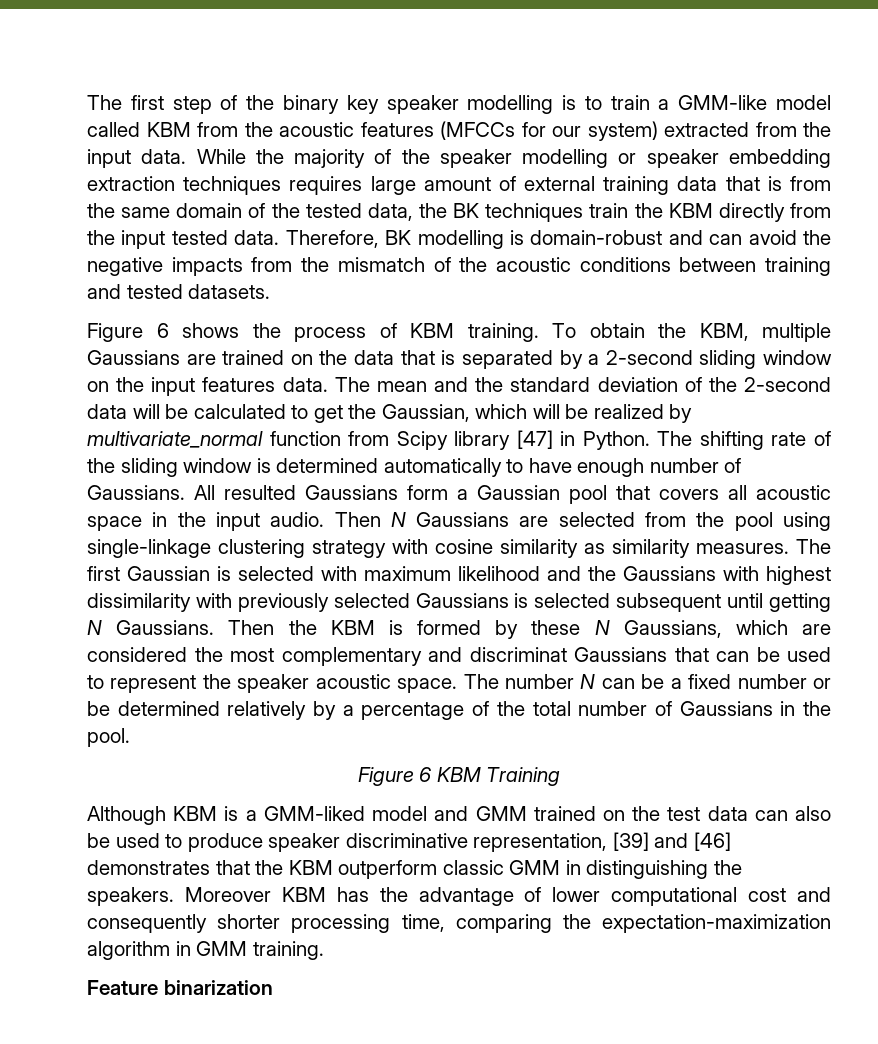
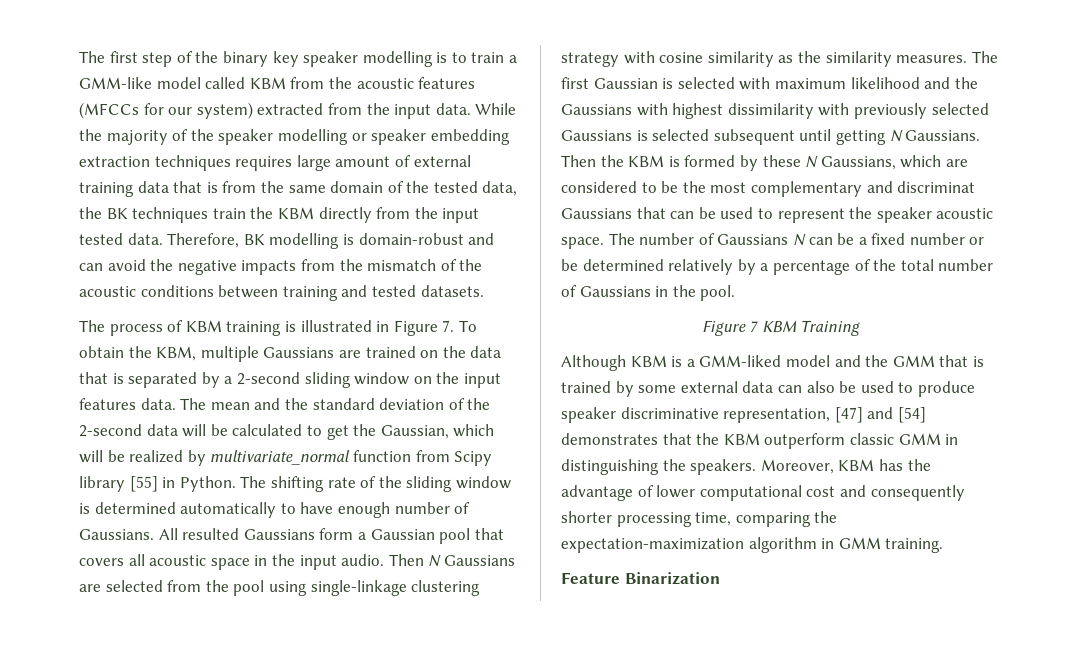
[87,323,539,342] Figure 6 shows the process of KBM training. -> [79,320,455,336] The process of KBM training is illustrated in Figure 7.
[516,430,553,449] [47] -> [129,476,158,492] [55]
(605, 548) none -> [797,51,821,63] the
(187, 654) none -> [641,181,679,193] to be
(574, 681) none -> [698,233,789,245] of Gaussians
[419,767,433,782] 6 -> [749,321,759,332] 7
[475,806,701,821] GMM trained on the test -> [865,355,984,367] [561,381,738,397] the GMM that is trained by some external
[612,832,731,851] [39] and [46] -> [834,407,926,423] [47] and [54]
[184,887,271,902] Moreover -> [760,459,834,474] Moreover,
[163,980,273,995] binarization -> [624,572,720,585] Binarization

